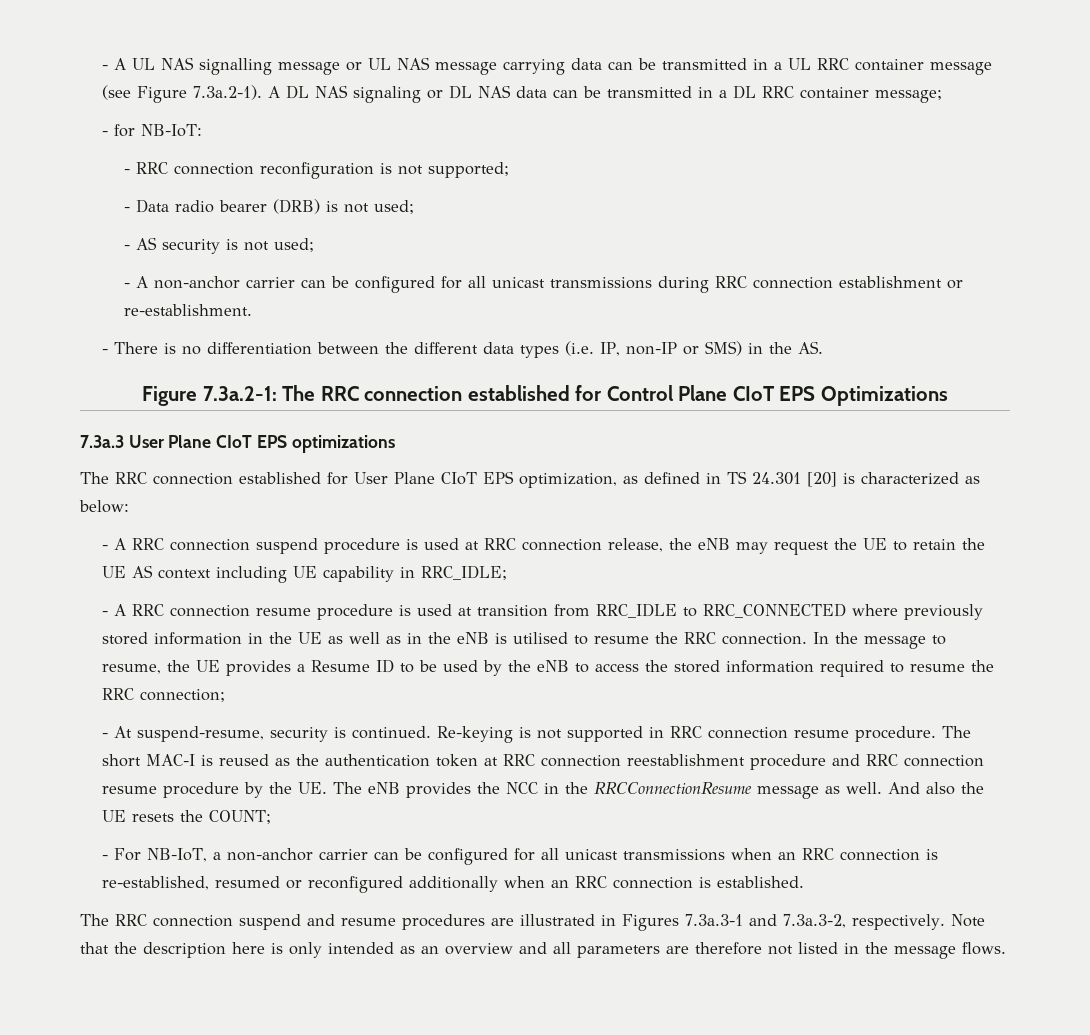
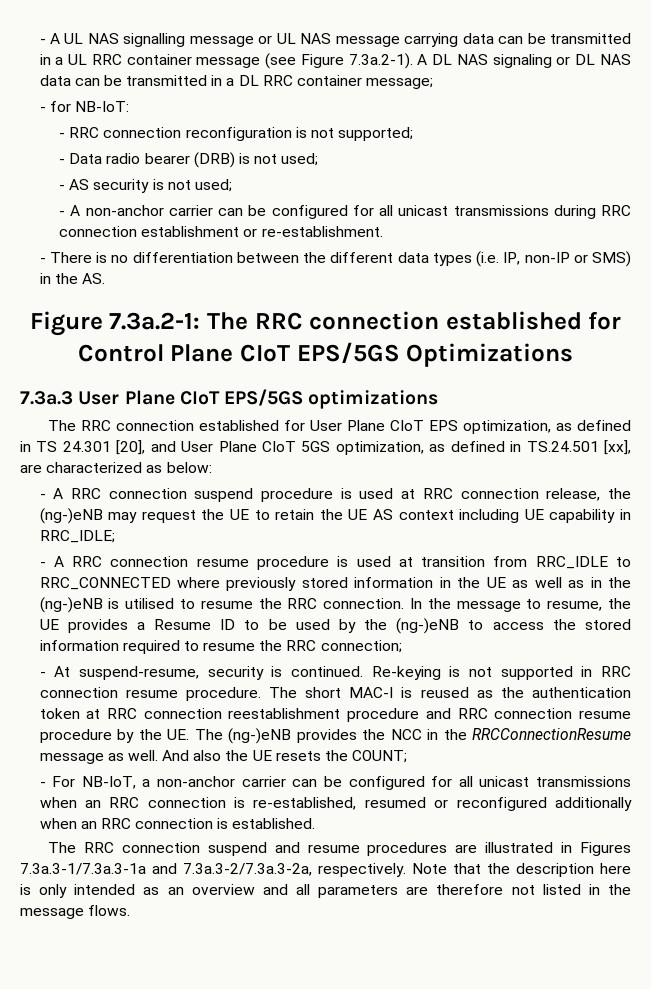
[779,386,816,401] EPS -> [296,342,400,363] EPS/5GS
[256,435,287,448] EPS -> [224,389,304,406] EPS/5GS
[807,472,855,487] [20] is -> [116,440,632,455] [20,464,42,473] [20], and User Plane CIoT 5GS optimization, as defined in TS.24.501 [xx], are
[697,538,730,550] eNB -> [39,508,103,524] (ng-)eNB
[456,632,489,644] eNB -> [39,597,103,613] (ng-)eNB
[536,660,569,672] eNB -> [396,618,460,634] (ng-)eNB
[367,782,400,794] eNB -> [228,728,292,744] (ng-)eNB
[685,914,846,928] 7.3a.3-1 and 7.3a.3-2, -> [20,863,312,876] 7.3a.3-1/7.3a.3-1a and 7.3a.3-2/7.3a.3-2a,

